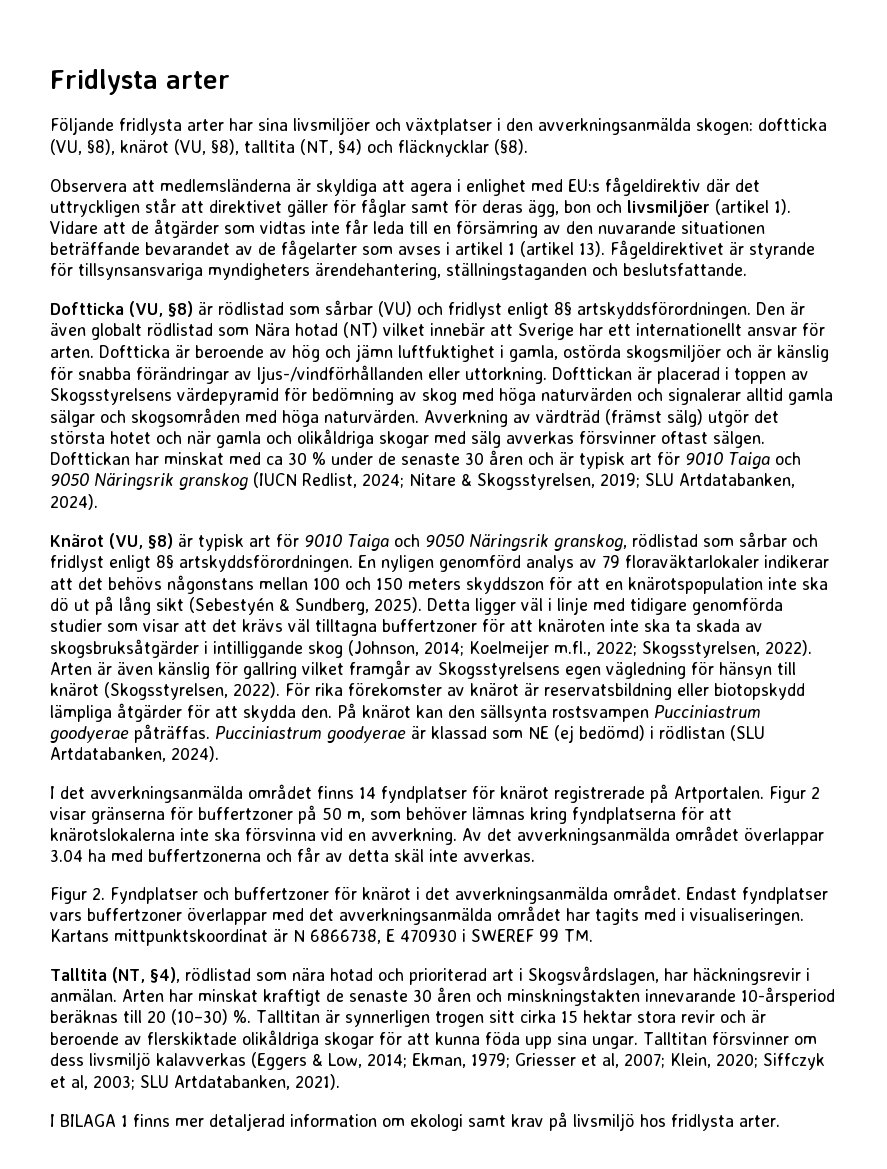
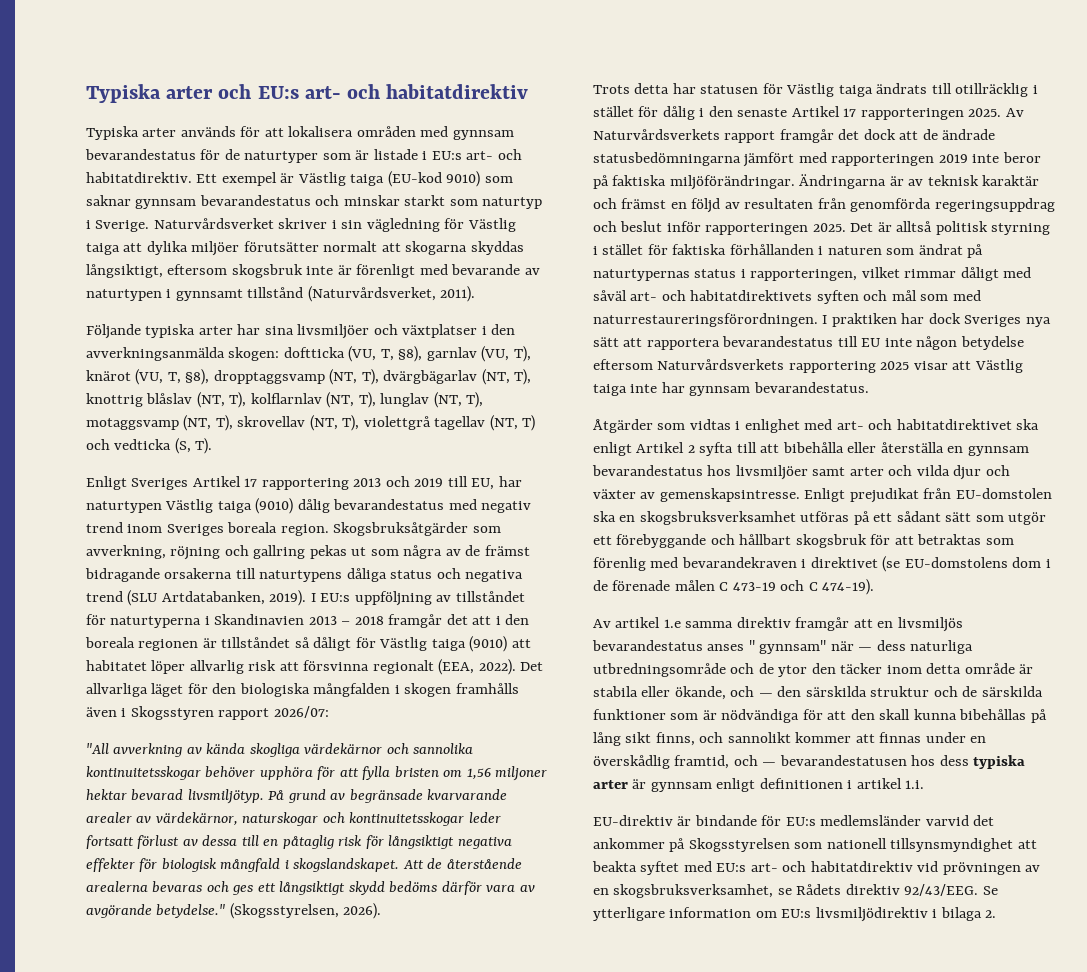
[50,69,230,95] Fridlysta arter -> [86,84,529,103] [86,126,514,140] [85,149,522,163] [86,171,513,187] [86,195,543,209] [86,218,516,232] [86,241,524,256] [86,264,540,278] [86,286,476,302] Typiska arter och EU:s art- och habitatdirektiv // Typiska arter används för att lokalisera områden med gynnsam bevarandestatus för de naturtyper som är listade i EU:s art- och habitatdirektiv. Ett exempel är Västlig taiga (EU-kod 9010) som saknar gynnsam bevarandestatus och minskar starkt som naturtyp i Sverige. Naturvårdsverket skriver i sin vägledning för Västlig taiga att dylika miljöer förutsätter normalt att skogarna skyddas långsiktigt, eftersom skogsbruk inte är förenligt med bevarande av naturtypen i gynnsamt tillstånd (Naturvårdsverket, 2011).
[119,118,182,135] fridlysta -> [145,324,196,338] typiska
[87,139,528,157] [50,177,760,196] [50,198,791,217] [50,219,765,238] [50,240,815,259] [50,262,747,280] [50,300,805,319] [50,322,825,340] [50,344,829,362] [50,365,809,384] [50,387,833,405] [50,408,779,427] [50,429,765,448] [50,450,801,469] [50,472,795,490] [50,494,98,510] [50,532,818,551] [50,554,829,572] [50,575,828,594] [50,596,783,615] [50,618,763,636] [50,639,812,658] [50,660,796,679] [50,682,805,700] [50,703,761,722] [50,724,765,743] [50,746,219,762] [50,784,820,803] [50,805,732,824] [50,826,824,845] [50,847,535,862] [50,885,828,904] [50,906,804,925] [50,929,593,946] [50,966,810,985] [50,987,835,1006] [50,1009,766,1027] [50,1030,817,1049] [50,1052,825,1070] [50,1074,340,1090] [50,1112,780,1131] §8), knärot (VU, §8), talltita (NT, §4) och fläcknycklar (§8). // Observera att medlemsländerna är skyldiga att agera i enlighet med EU:s fågeldirektiv där det uttryckligen står att direktivet gäller för fåglar samt för deras ägg, bon och livsmiljöer (artikel 1). Vidare att de åtgärder som vidtas inte får leda till en försämring av den nuvarande situationen beträffande bevarandet av de fågelarter som avses i artikel 1 (artikel 13). Fågeldirektivet är styrande för tillsynsansvariga myndigheters ärendehantering, ställningstaganden och beslutsfattande. // Doftticka (VU, §8) är rödlistad som sårbar (VU) och fridlyst enligt 8§ artskyddsförordningen. Den är även globalt rödlistad som Nära hotad (NT) vilket innebär att Sverige har ett internationellt ansvar för arten. Doftticka är beroende av hög och jämn luftfuktighet i gamla, ostörda skogsmiljöer och är känslig för snabba förändringar av ljus-/vindförhållanden eller uttorkning. Dofttickan är placerad i toppen av Skogsstyrelsens värdepyramid för bedömning av skog med höga naturvärden och signalerar alltid gamla sälgar och skogsområden med höga naturvärden. Avverkning av värdträd (främst sälg) utgör det största hotet och när gamla och olikåldriga skogar med sälg avverkas försvinner oftast sälgen. Dofttickan har minskat med ca 30 % under de senaste 30 åren och är typisk art för 9010 Taiga och 9050 Näringsrik granskog (IUCN Redlist, 2024; Nitare & Skogsstyrelsen, 2019; SLU Artdatabanken, 2024). // Knärot (VU, §8) är typisk art för 9010 Taiga och 9050 Näringsrik granskog, rödlistad som sårbar och fridlyst enligt 8§ artskyddsförordningen. En nyligen genomförd analys av 79 floraväktarlokaler indikerar att det behövs någonstans mellan 100 och 150 meters skyddszon för att en knärotspopulation inte ska dö ut på lång sikt (Sebestyén & Sundberg, 2025). Detta ligger väl i linje med tidigare genomförda studier som visar att det krävs väl tilltagna buffertzoner för att knäroten inte ska ta skada av skogsbruksåtgärder i intilliggande skog (Johnson, 2014; Koelmeijer m.fl., 2022; Skogsstyrelsen, 2022). Arten är även känslig för gallring vilket framgår av Skogsstyrelsens egen vägledning för hänsyn till knärot (Skogsstyrelsen, 2022). För rika förekomster av knärot är reservatsbildning eller biotopskydd lämpliga åtgärder för att skydda den. På knärot kan den sällsynta rostsvampen Pucciniastrum goodyerae påträffas. Pucciniastrum goodyerae är klassad som NE (ej bedömd) i rödlistan (SLU Artdatabanken, 2024). // I det avverkningsanmälda området finns 14 fyndplatser för knärot registrerade på Artportalen. Figur 2 visar gränserna för buffertzoner på 50 m, som behöver lämnas kring fyndplatserna för att knärotslokalerna inte ska försvinna vid en avverkning. Av det avverkningsanmälda området överlappar 3.04 ha med buffertzonerna och får av detta skäl inte avverkas. // Figur 2. Fyndplatser och buffertzoner för knärot i det avverkningsanmälda området. Endast fyndplatser vars buffertzoner överlappar med det avverkningsanmälda området har tagits med i visualiseringen. Kartans mittpunktskoordinat är N 6866738, E 470930 i SWEREF 99 TM. // Talltita (NT, §4), rödlistad som nära hotad och prioriterad art i Skogsvårdslagen, har häckningsrevir i anmälan. Arten har minskat kraftigt de senaste 30 åren och minskningstakten innevarande 10-årsperiod beräknas till 20 (10–30) %. Talltitan är synnerligen trogen sitt cirka 15 hektar stora revir och är beroende av flerskiktade olikåldriga skogar för att kunna föda upp sina ungar. Talltitan försvinner om dess livsmiljö kalavverkas (Eggers & Low, 2014; Ekman, 1979; Griesser et al, 2007; Klein, 2020; Siffczyk et al, 2003; SLU Artdatabanken, 2021). // I BILAGA 1 finns mer detaljerad information om ekologi samt krav på livsmiljö hos fridlysta arter. -> [380,346,531,362] [86,369,532,385] [86,392,484,408] [86,415,536,431] [86,438,213,454] [86,476,522,490] [86,498,532,514] [86,522,501,536] [86,545,530,560] [85,568,524,582] [86,590,525,606] [86,614,530,628] [85,636,531,652] [86,659,544,675] [86,683,519,697] [86,706,329,720] [86,743,474,757] [86,766,548,781] [86,789,508,804] [86,812,501,826] [86,835,512,849] [86,858,522,872] [86,881,535,895] [86,903,382,919] [593,83,1038,97] [593,106,1024,120] [593,129,996,143] [593,152,1041,167] [593,174,1040,190] [593,198,1055,213] [593,221,1051,235] [593,244,984,258] [593,267,1032,281] [593,290,981,304] [593,313,1051,327] [593,336,1024,350] [593,359,1023,373] [593,382,869,396] [593,419,1040,433] [593,442,1029,456] [592,465,1010,480] [593,488,1052,503] [593,511,1047,525] [593,534,1014,548] [593,556,1051,572] [593,579,875,595] [593,617,963,632] [592,640,974,654] [593,663,1034,677] [593,686,1043,700] [593,709,1047,723] [593,732,987,746] [593,755,1026,769] [593,778,925,792] [593,815,995,826] [593,838,1037,852] [592,861,1041,875] [593,884,998,898] [593,907,997,922] T, §8), garnlav (VU, T), knärot (VU, T, §8), dropptaggsvamp (NT, T), dvärgbägarlav (NT, T), knottrig blåslav (NT, T), kolflarnlav (NT, T), lunglav (NT, T), motaggsvamp (NT, T), skrovellav (NT, T), violettgrå tagellav (NT, T) och vedticka (S, T). // Enligt Sveriges Artikel 17 rapportering 2013 och 2019 till EU, har naturtypen Västlig taiga (9010) dålig bevarandestatus med negativ trend inom Sveriges boreala region. Skogsbruksåtgärder som avverkning, röjning och gallring pekas ut som några av de främst bidragande orsakerna till naturtypens dåliga status och negativa trend (SLU Artdatabanken, 2019). I EU:s uppföljning av tillståndet för naturtyperna i Skandinavien 2013 – 2018 framgår det att i den boreala regionen är tillståndet så dåligt för Västlig taiga (9010) att habitatet löper allvarlig risk att försvinna regionalt (EEA, 2022). Det allvarliga läget för den biologiska mångfalden i skogen framhålls även i Skogsstyren rapport 2026/07: // "All avverkning av kända skogliga värdekärnor och sannolika kontinuitetsskogar behöver upphöra för att fylla bristen om 1,56 miljoner hektar bevarad livsmiljötyp. På grund av begränsade kvarvarande arealer av värdekärnor, naturskogar och kontinuitetsskogar leder fortsatt förlust av dessa till en påtaglig risk för långsiktigt negativa effekter för biologisk mångfald i skogslandskapet. Att de återstående arealerna bevaras och ges ett långsiktigt skydd bedöms därför vara av avgörande betydelse." (Skogsstyrelsen, 2026). // Trots detta har statusen för Västlig taiga ändrats till otillräcklig i stället för dålig i den senaste Artikel 17 rapporteringen 2025. Av Naturvårdsverkets rapport framgår det dock att de ändrade statusbedömningarna jämfört med rapporteringen 2019 inte beror på faktiska miljöförändringar. Ändringarna är av teknisk karaktär och främst en följd av resultaten från genomförda regeringsuppdrag och beslut inför rapporteringen 2025. Det är alltså politisk styrning i stället för faktiska förhållanden i naturen som ändrat på naturtypernas status i rapporteringen, vilket rimmar dåligt med såväl art- och habitatdirektivets syften och mål som med naturrestaureringsförordningen. I praktiken har dock Sveriges nya sätt att rapportera bevarandestatus till EU inte någon betydelse eftersom Naturvårdsverkets rapportering 2025 visar att Västlig taiga inte har gynnsam bevarandestatus. // Åtgärder som vidtas i enlighet med art- och habitatdirektivet ska enligt Artikel 2 syfta till att bibehålla eller återställa en gynnsam bevarandestatus hos livsmiljöer samt arter och vilda djur och växter av gemenskapsintresse. Enligt prejudikat från EU-domstolen ska en skogsbruksverksamhet utföras på ett sådant sätt som utgör ett förebyggande och hållbart skogsbruk för att betraktas som förenlig med bevarandekraven i direktivet (se EU-domstolens dom i de förenade målen C 473-19 och C 474-19). // Av artikel 1.e samma direktiv framgår att en livsmiljös bevarandestatus anses " gynnsam" när — dess naturliga utbredningsområde och de ytor den täcker inom detta område är stabila eller ökande, och — den särskilda struktur och de särskilda funktioner som är nödvändiga för att den skall kunna bibehållas på lång sikt finns, och sannolikt kommer att finnas under en överskådlig framtid, och — bevarandestatusen hos dess typiska arter är gynnsam enligt definitionen i artikel 1.i. // EU-direktiv är bindande för EU:s medlemsländer varvid det ankommer på Skogsstyrelsen som nationell tillsynsmyndighet att beakta syftet med EU:s art- och habitatdirektiv vid prövningen av en skogsbruksverksamhet, se Rådets direktiv 92/43/EEG. Se ytterligare information om EU:s livsmiljödirektiv i bilaga 2.

